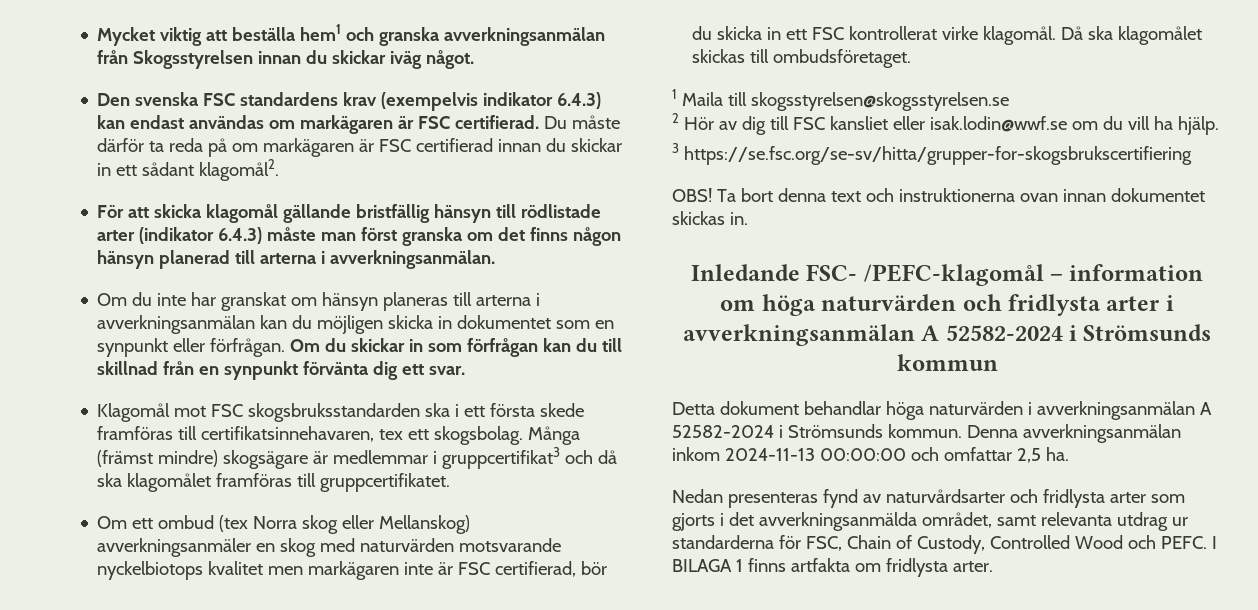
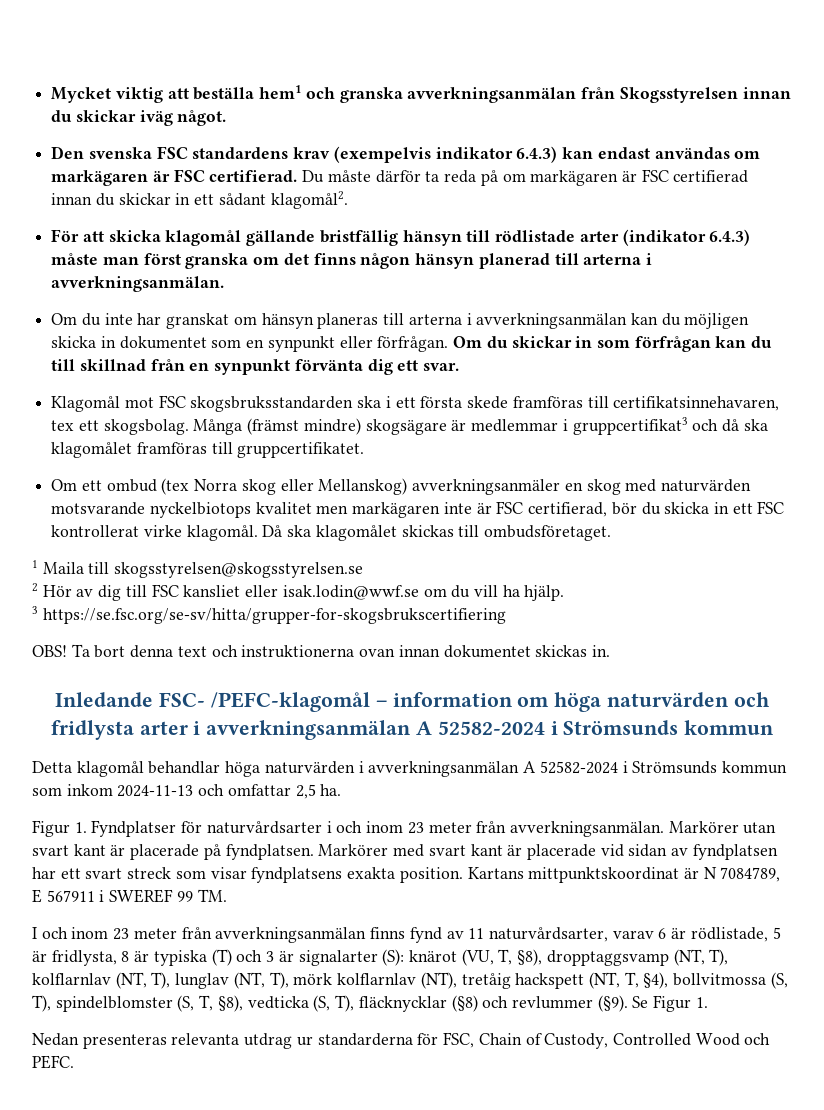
[719,401,799,415] dokument -> [76,761,144,777] klagomål
[887,424,1181,443] kommun. Denna avverkningsanmälan -> [721,761,787,774] [32,787,62,796] kommun som
[819,448,906,461] 00:00:00 -> (194, 791) none
[672,489,1185,508] [672,512,1036,531] Nedan presenteras fynd av naturvårdsarter och fridlysta arter som gjorts i det avverkningsanmälda området, samt -> [32,820,777,837] [32,844,778,860] [32,867,781,883] [32,889,227,903] [32,927,781,943] [32,949,729,966] [32,972,788,989] [32,995,708,1012] [32,1033,167,1049] Figur 1. Fyndplatser för naturvårdsarter i och inom 23 meter från avverkningsanmälan. Markörer utan svart kant är placerade på fyndplatsen. Markörer med svart kant är placerade vid sidan av fyndplatsen har ett svart streck som visar fyndplatsens exakta position. Kartans mittpunktskoordinat är N 7084789, E 567911 i SWEREF 99 TM. // I och inom 23 meter från avverkningsanmälan finns fynd av 11 naturvårdsarter, varav 6 är rödlistade, 5 är fridlysta, 8 är typiska (T) och 3 är signalarter (S): knärot (VU, T, §8), dropptaggsvamp (NT, T), kolflarnlav (NT, T), lunglav (NT, T), mörk kolflarnlav (NT), tretåig hackspett (NT, T, §4), bollvitmossa (S, T), spindelblomster (S, T, §8), vedticka (S, T), fläcknycklar (§8) och revlummer (§9). Se Figur 1. // Nedan presenteras
[1211,536,1217,549] [672,558,993,577] I BILAGA 1 finns artfakta om fridlysta arter. -> (74, 1062) none

